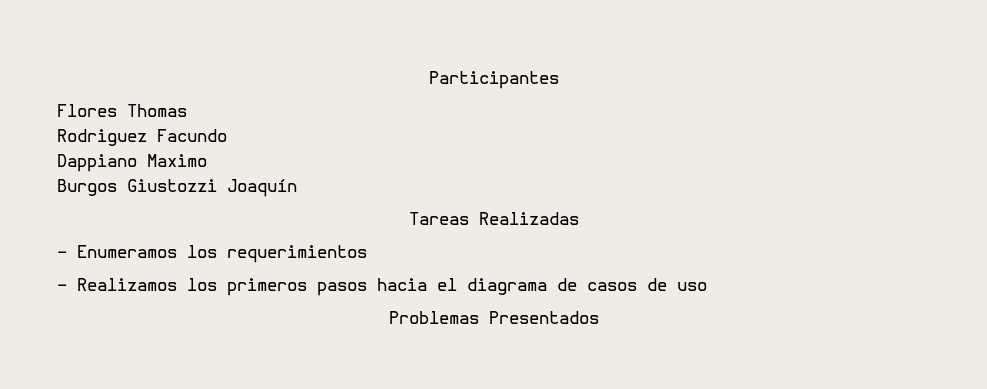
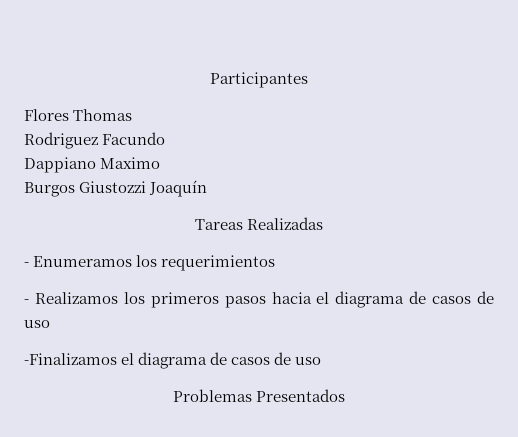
(707, 286) none -> [24,352,322,369] // -Finalizamos el diagrama de casos de uso

